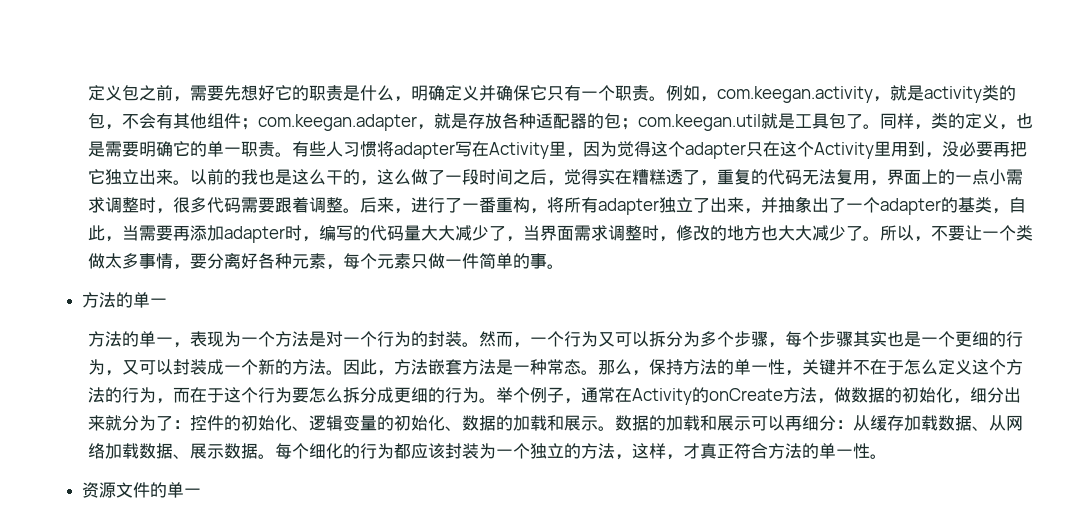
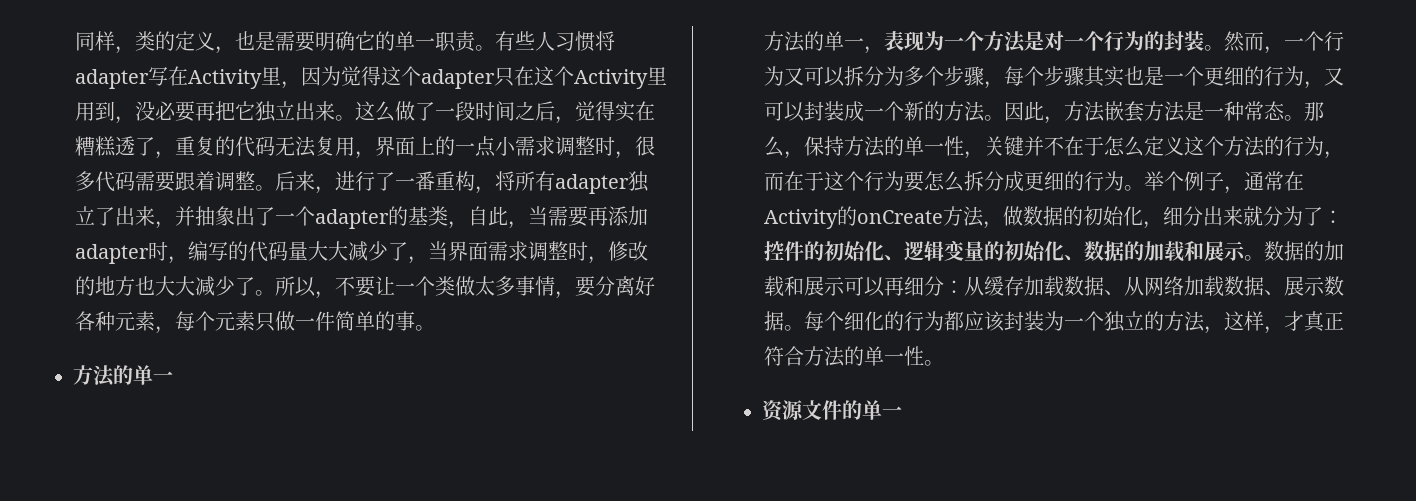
[87,85,1016,103] [87,113,880,131] 定义包之前，需要先想好它的职责是什么，明确定义并确保它只有一个职责。例如，com.keegan.activity，就是activity类的包，不会有其他组件；com.keegan.adapter，就是存放各种适配器的包；com.keegan.util就是工具包了。 -> (74, 41) none
[189,169,377,186] 以前的我也是这么干的， -> (355, 118) none

